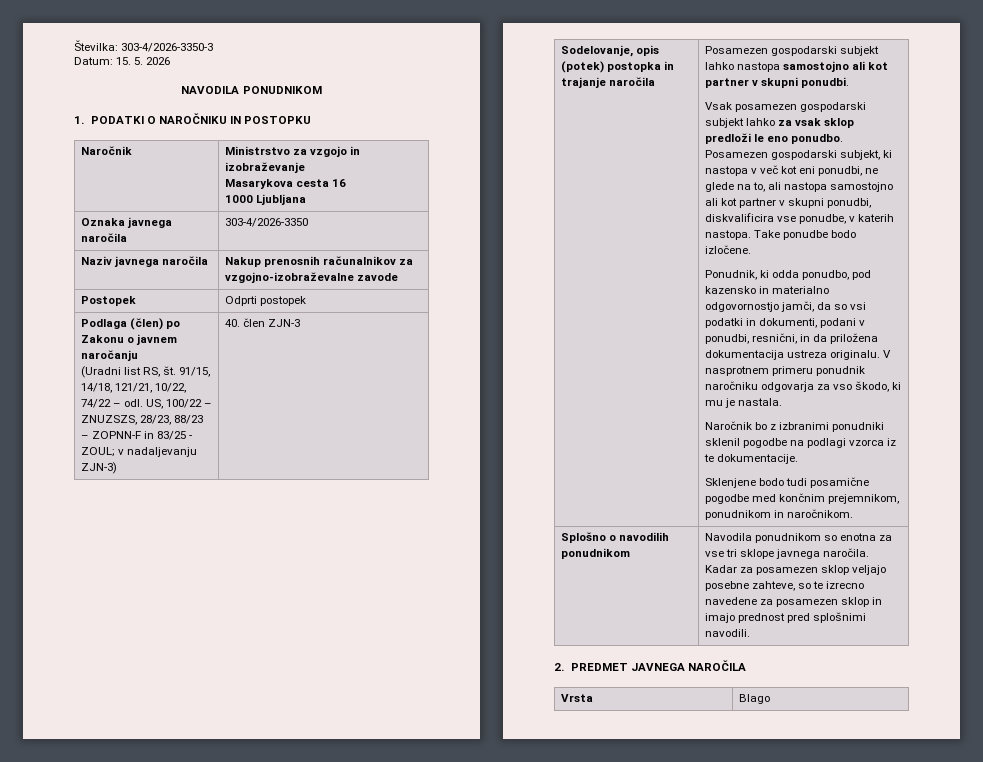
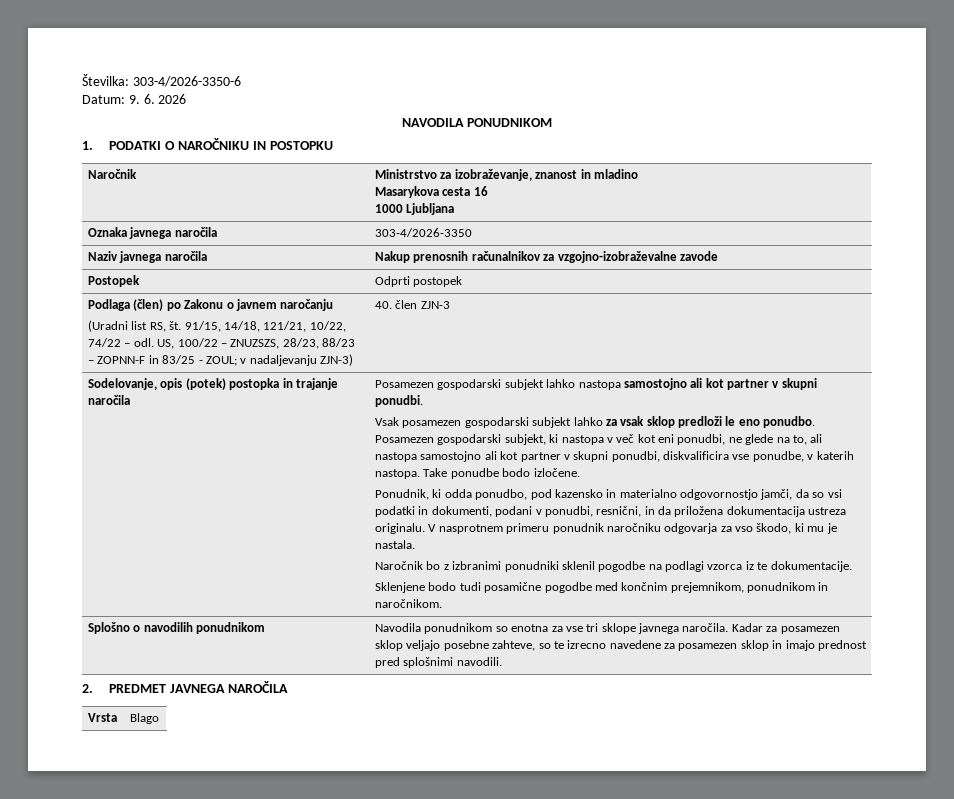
[121,43,214,52] 303-4/2026-3350-3 -> [132,76,241,87] 303-4/2026-3350-6
[116,57,144,65] 15. 5. -> [128,94,155,104] 9. 6.
[309,146,360,157] [224,162,305,173] vzgojo in izobraževanje -> [454,169,638,181] izobraževanje, znanost in mladino

